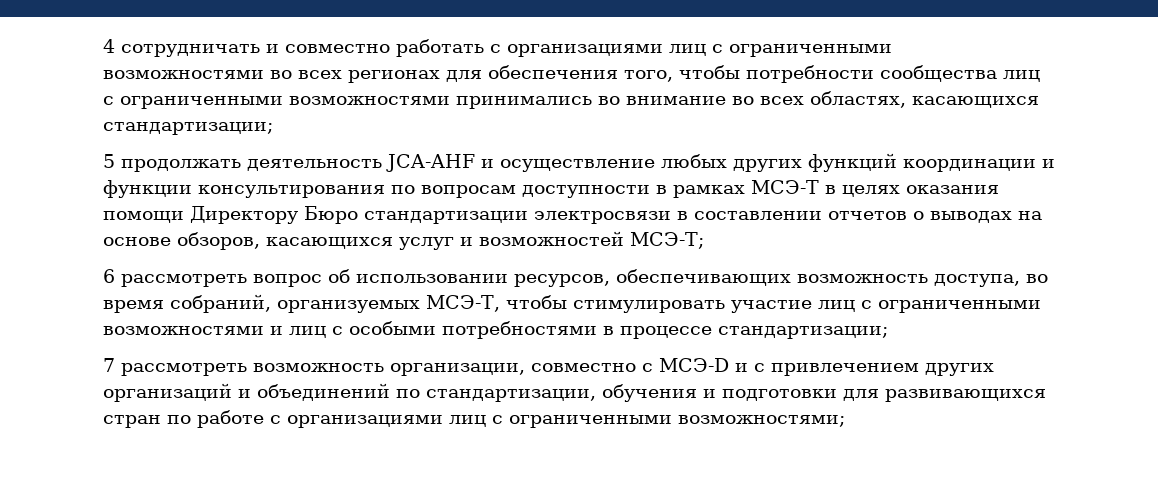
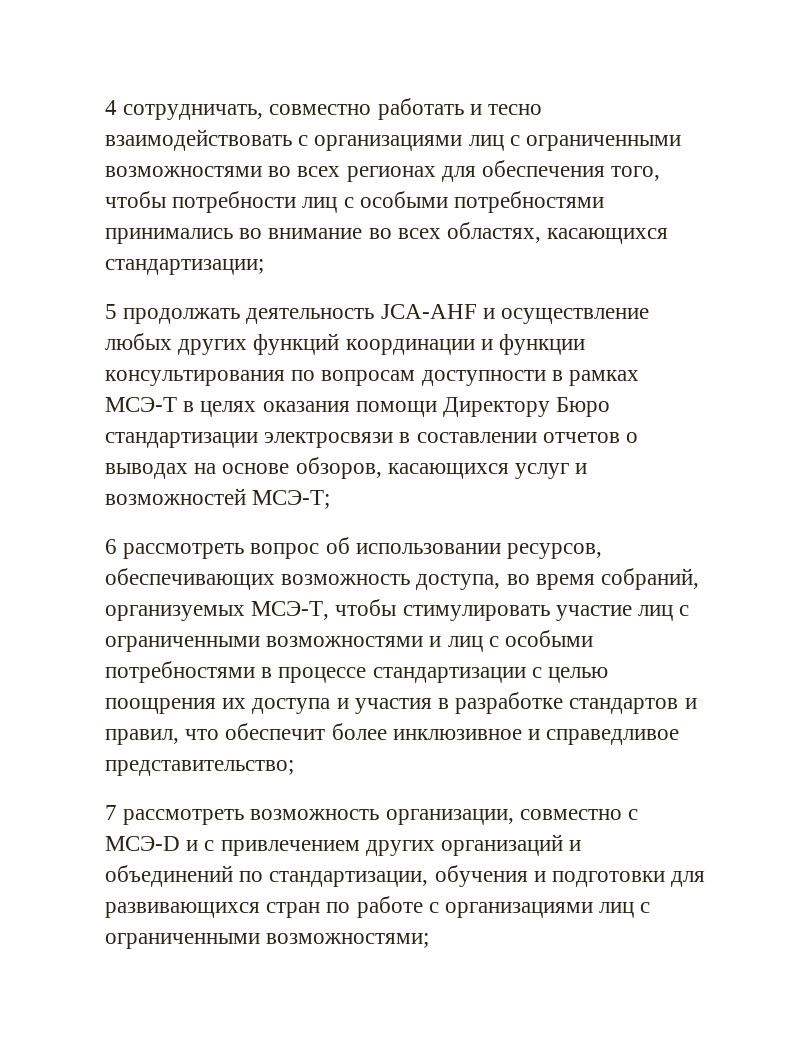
[121,39,484,57] сотрудничать и совместно работать -> [123,98,543,120] [105,129,292,151] сотрудничать, совместно работать и тесно взаимодействовать
[880,65,1040,82] [103,96,450,109] сообщества лиц с ограниченными возможностями -> [302,191,605,213] лиц с особыми потребностями
[718,326,888,339] стандартизации; -> [372,667,609,683] [105,692,697,714] [105,723,680,745] [105,760,294,776] стандартизации с целью поощрения их доступа и участия в разработке стандартов и правил, что обеспечит более инклюзивное и справедливое представительство;

